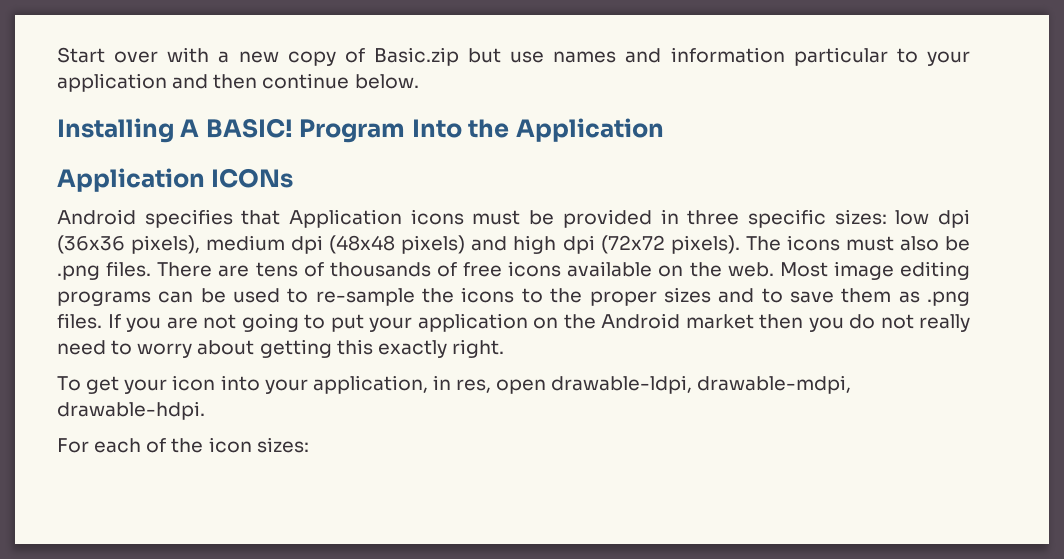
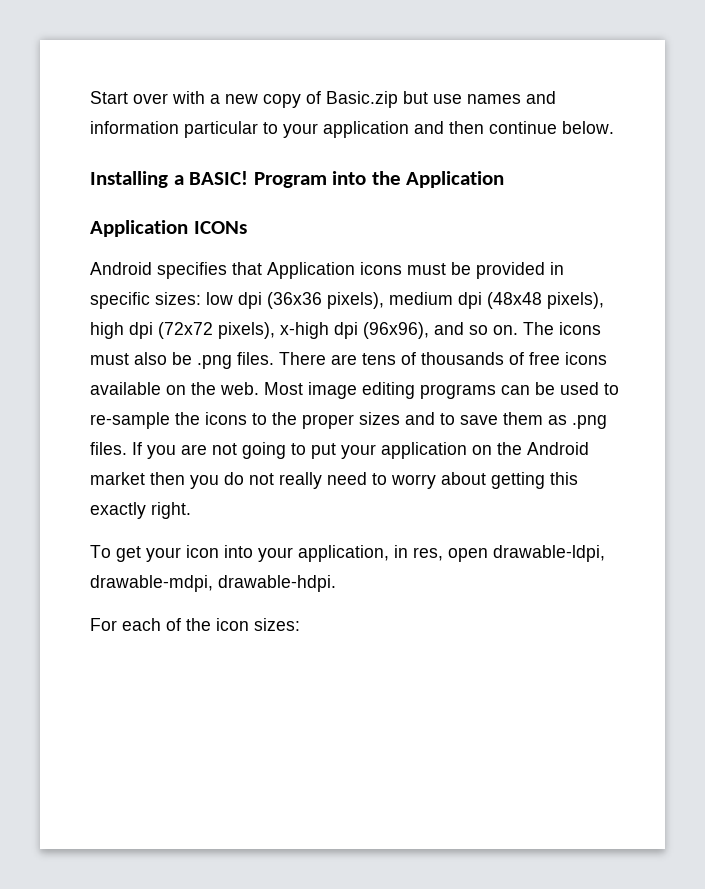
[180,119,200,137] A -> [173,175,184,185] a
[411,119,462,138] Into -> [332,171,367,185] into
[687,210,740,225] three -> (564, 268) none
[401,235,508,254] pixels) and -> [547,292,604,309] pixels),
[670,235,740,254] pixels). -> [218,322,518,339] pixels), x-high dpi (96x96), and so on.

